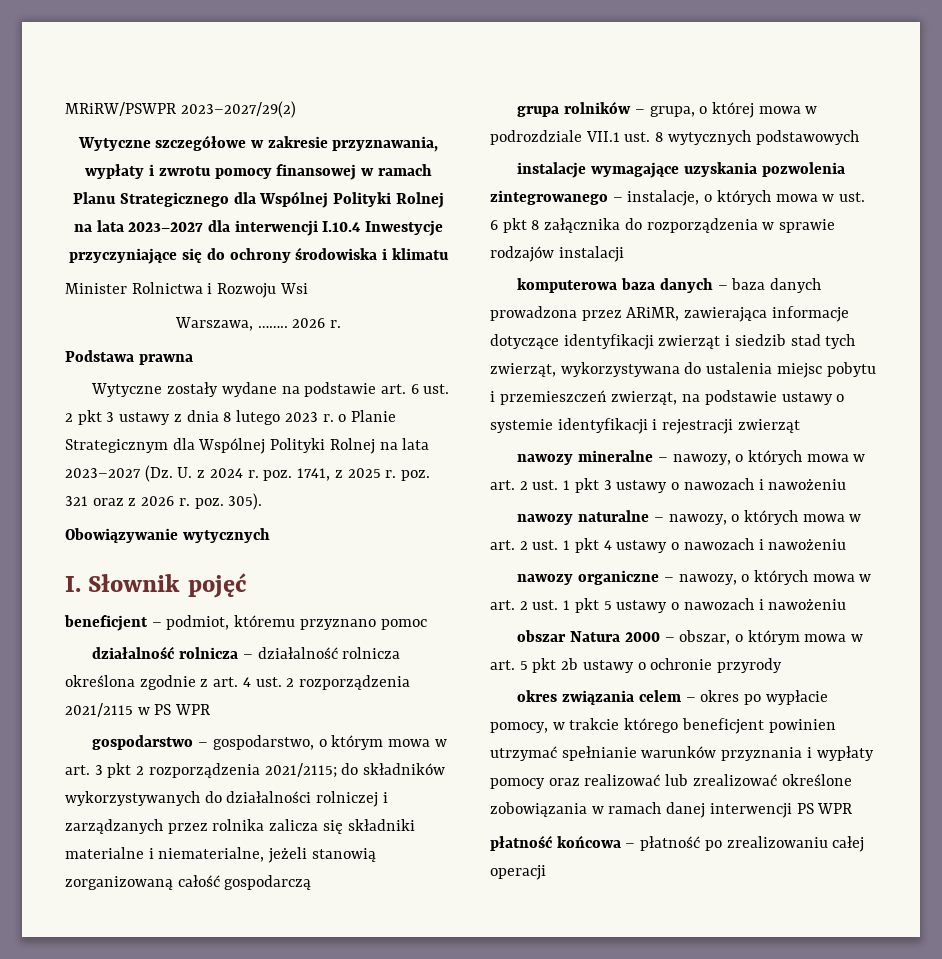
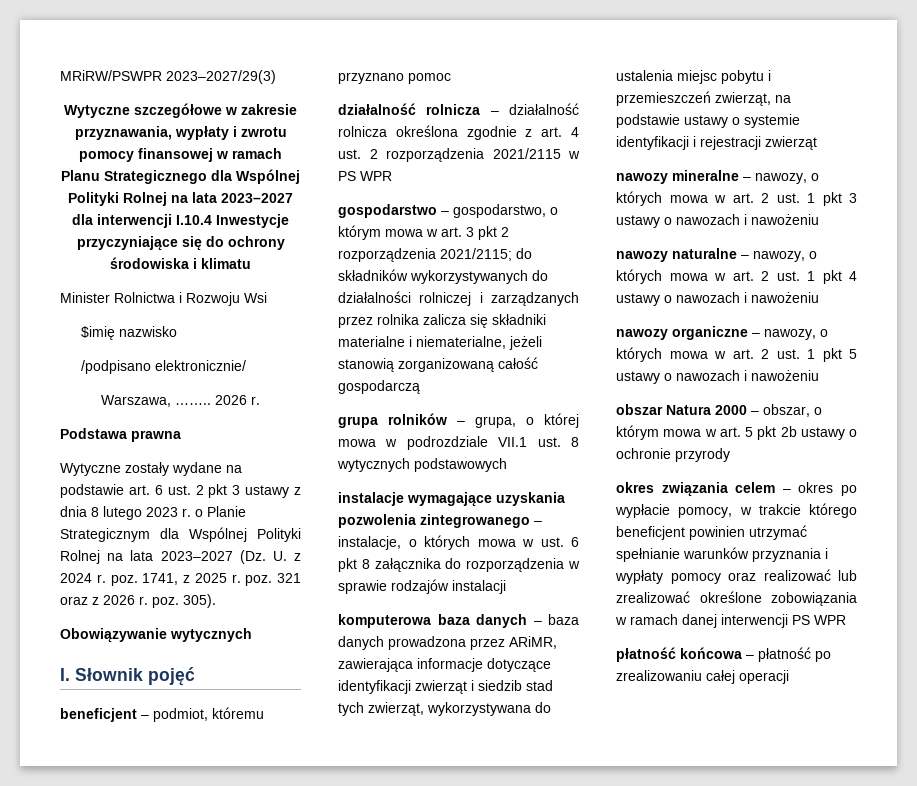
[180,101,296,118] 2023–2027/29(2) -> [166,70,276,84] 2023–2027/29(3)
(308, 288) none -> [80,326,177,340] [80,360,246,374] // $imię nazwisko // /podpisano elektronicznie/

